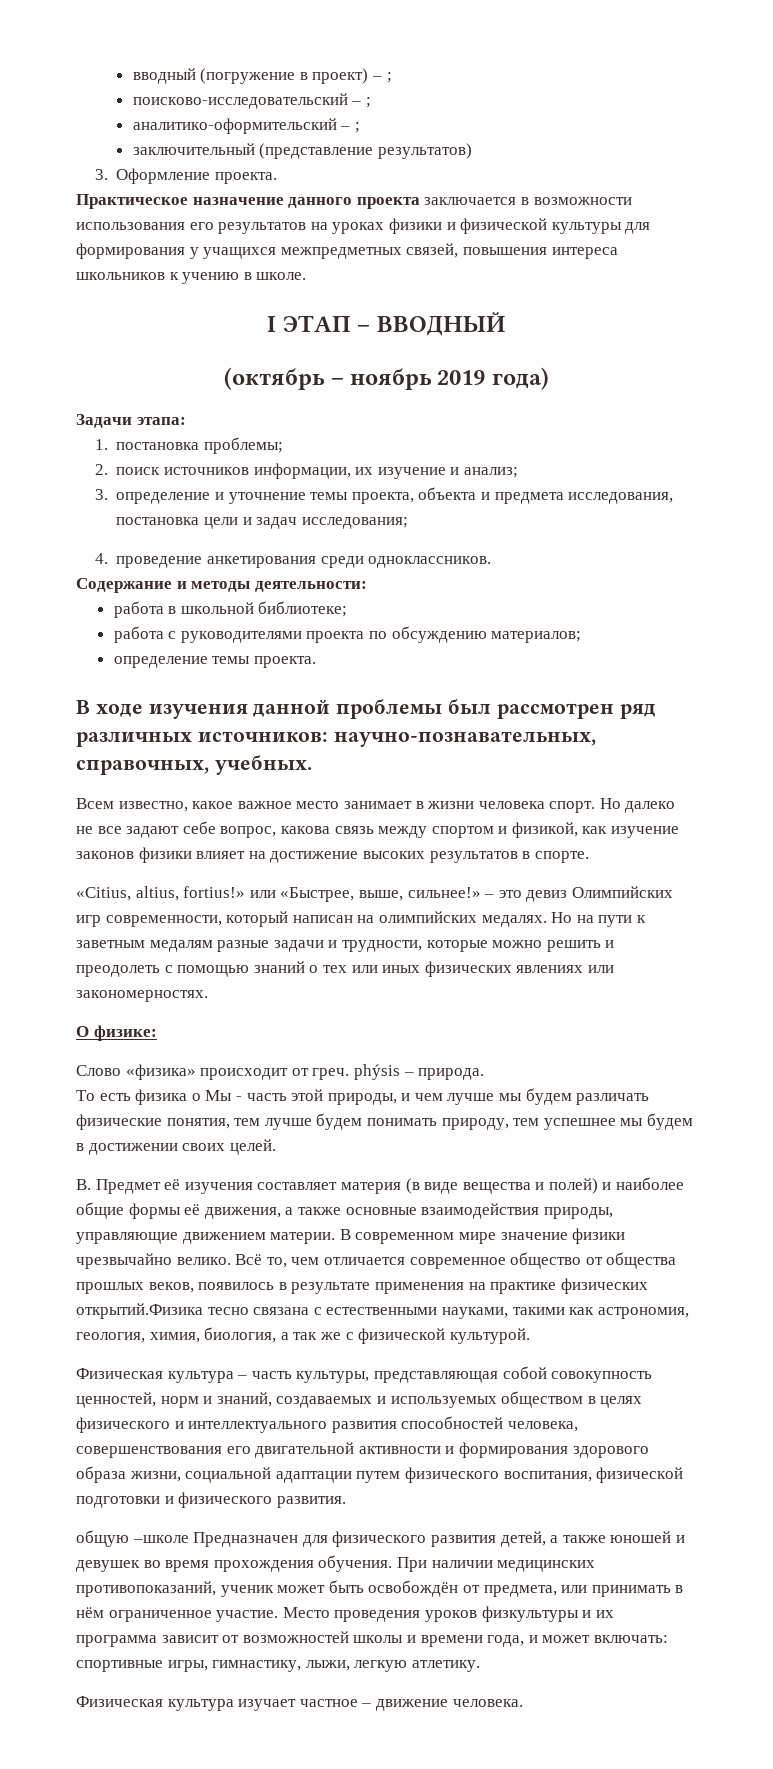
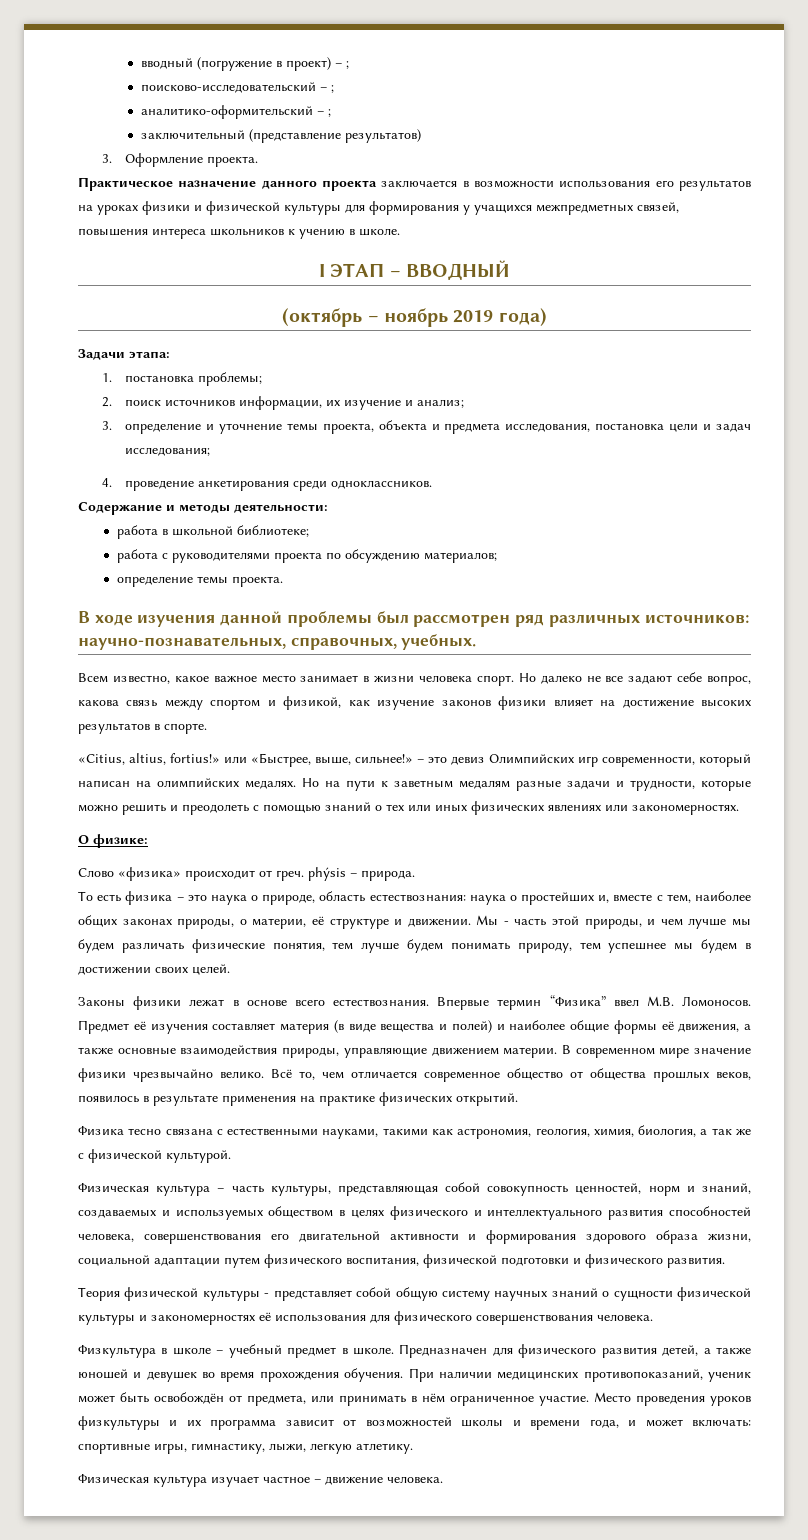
[191,1093,201,1101] о -> [176,891,751,905] [78,915,471,929] – это наука о природе, область естествознания: наука о простейших и, вместе с тем, наиболее общих законах природы, о материи, её структуре и движении.
[76,1179,91,1190] В. -> [78,995,751,1010] Законы физики лежат в основе всего естествознания. Впервые термин “Физика” ввел М.В. Ломоносов.
[76,1303,203,1319] открытий.Физика -> [456,1093,518,1106] [78,1126,124,1135] открытий. // Физика
[76,1530,189,1547] общую –школе -> [78,1287,751,1301] [78,1311,653,1325] [78,1344,394,1358] Теория физической культуры - представляет собой общую систему научных знаний о сущности физической культуры и закономерностях её использования для физического совершенствования человека. // Физкультура в школе – учебный предмет в школе.

